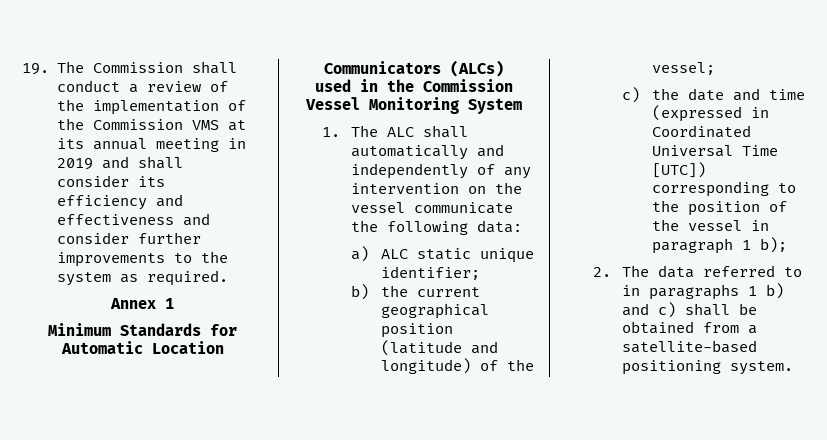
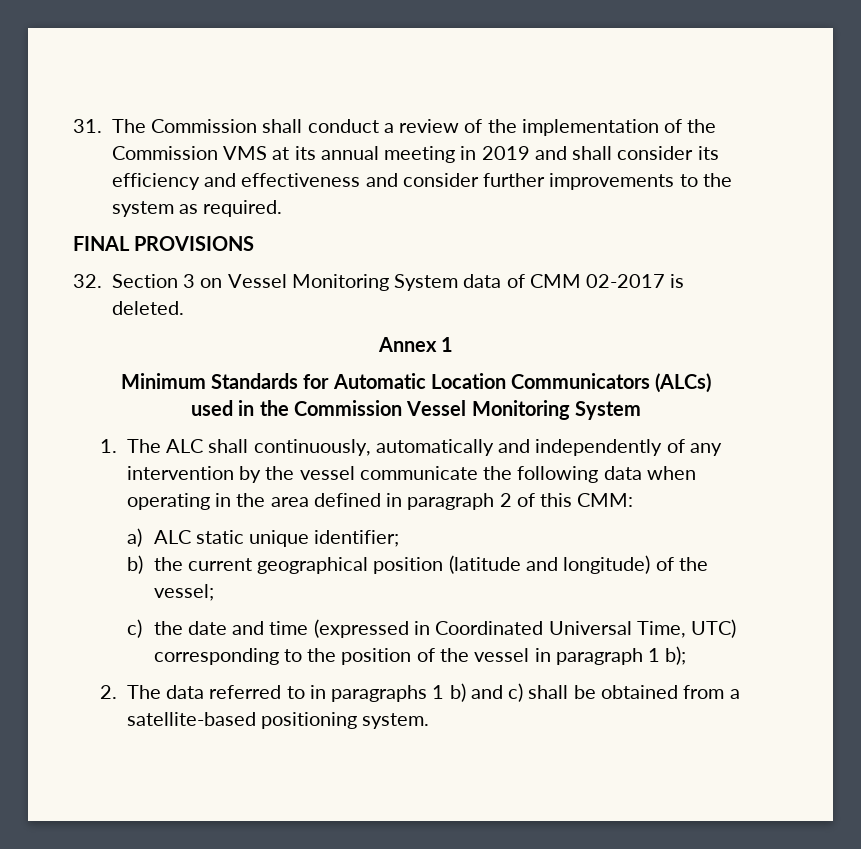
[22,63,49,75] 19. -> [73,119,102,133] 31.
(228, 278) none -> [73,236,255,251] [73,274,685,291] [111,301,184,315] // FINAL PROVISIONS // 32. Section 3 on Vessel Monitoring System data of CMM 02-2017 is deleted.
(469, 131) none -> [253,439,371,456] continuously,
[468,186,487,194] on -> [239,466,262,483] by
[477,220,523,233] data: -> [603,466,696,480] [126,493,634,510] data when operating in the area defined in paragraph 2 of this CMM:
[741,145,778,156] [651,162,706,178] Time [UTC]) -> [636,619,737,638] Time, UTC)

